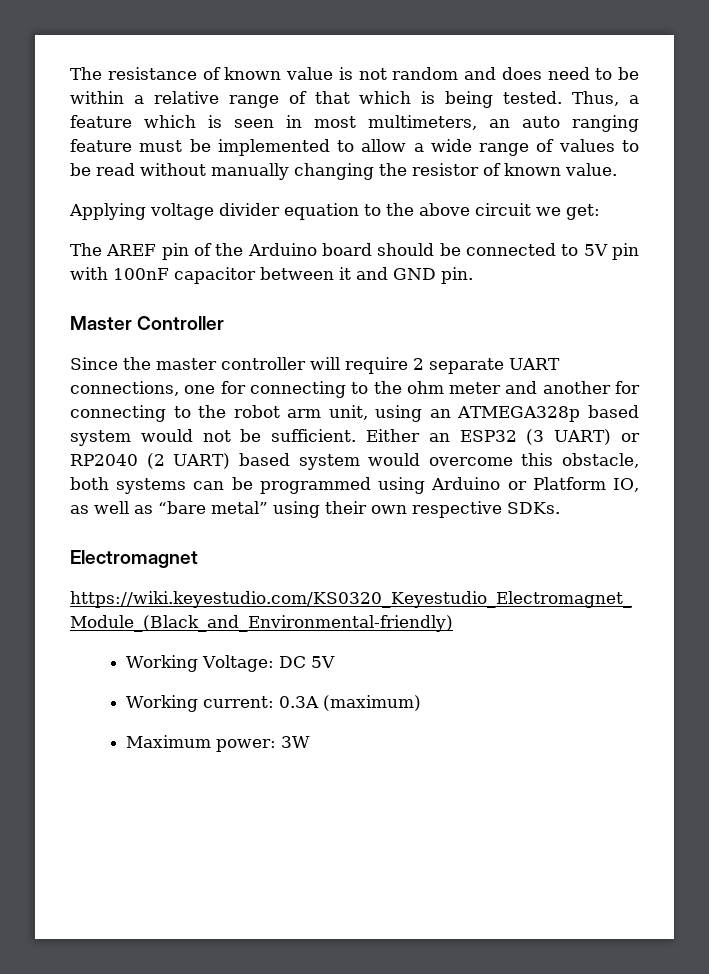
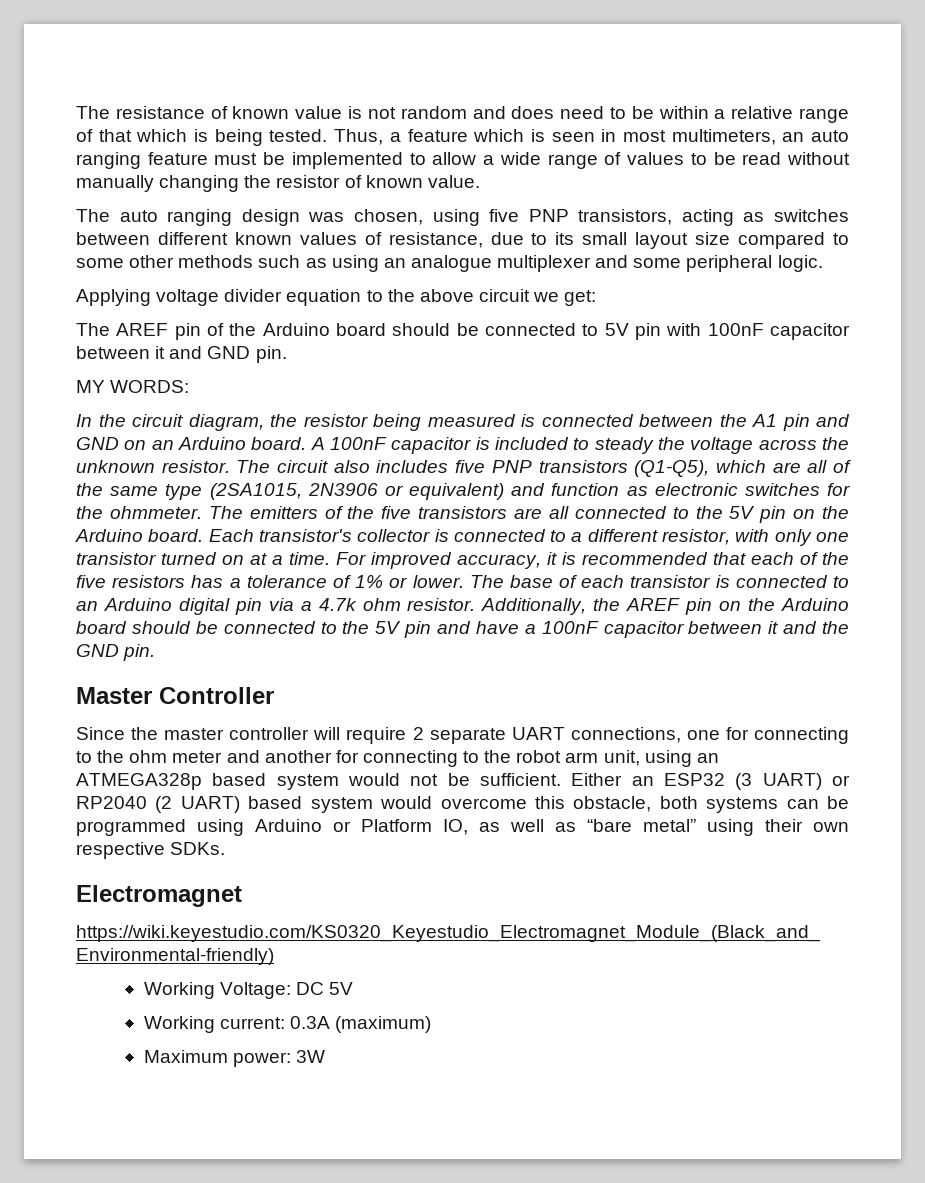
(617, 169) none -> [76,209,850,226] [76,232,849,249] [76,255,823,272] // The auto ranging design was chosen, using five PNP transistors, acting as switches between different known values of resistance, due to its small layout size compared to some other methods such as using an analogue multiplexer and some peripheral logic.
(473, 275) none -> [76,380,190,393] [76,414,850,431] [76,437,850,454] [76,460,852,477] [76,483,850,500] [76,506,849,523] [75,529,849,546] [76,552,849,569] [76,575,849,588] [76,598,849,615] [76,621,849,638] [76,644,156,661] // MY WORDS: // In the circuit diagram, the resistor being measured is connected between the A1 pin and GND on an Arduino board. A 100nF capacitor is included to steady the voltage across the unknown resistor. The circuit also includes five PNP transistors (Q1-Q5), which are all of the same type (2SA1015, 2N3906 or equivalent) and function as electronic switches for the ohmmeter. The emitters of the five transistors are all connected to the 5V pin on the Arduino board. Each transistor's collector is connected to a different resistor, with only one transistor turned on at a time. For improved accuracy, it is recommended that each of the five resistors has a tolerance of 1% or lower. The base of each transistor is connected to an Arduino digital pin via a 4.7k ohm resistor. Additionally, the AREF pin on the Arduino board should be connected to the 5V pin and have a 100nF capacitor between it and the GND pin.

